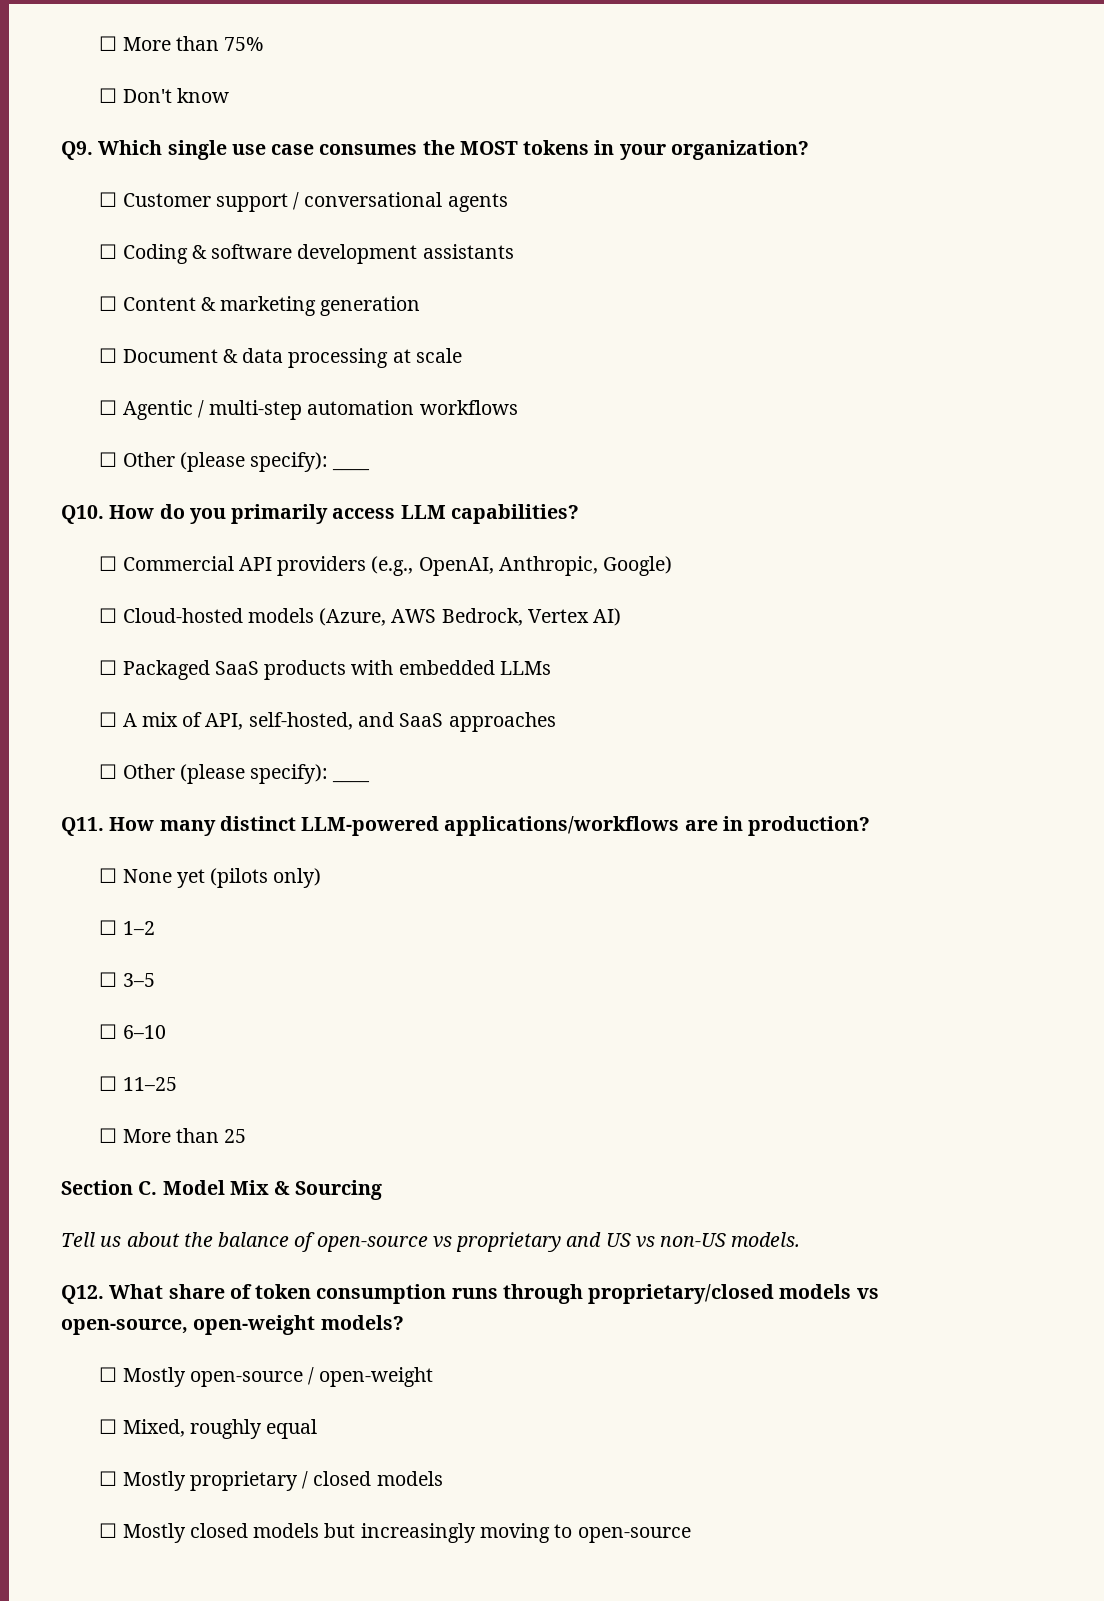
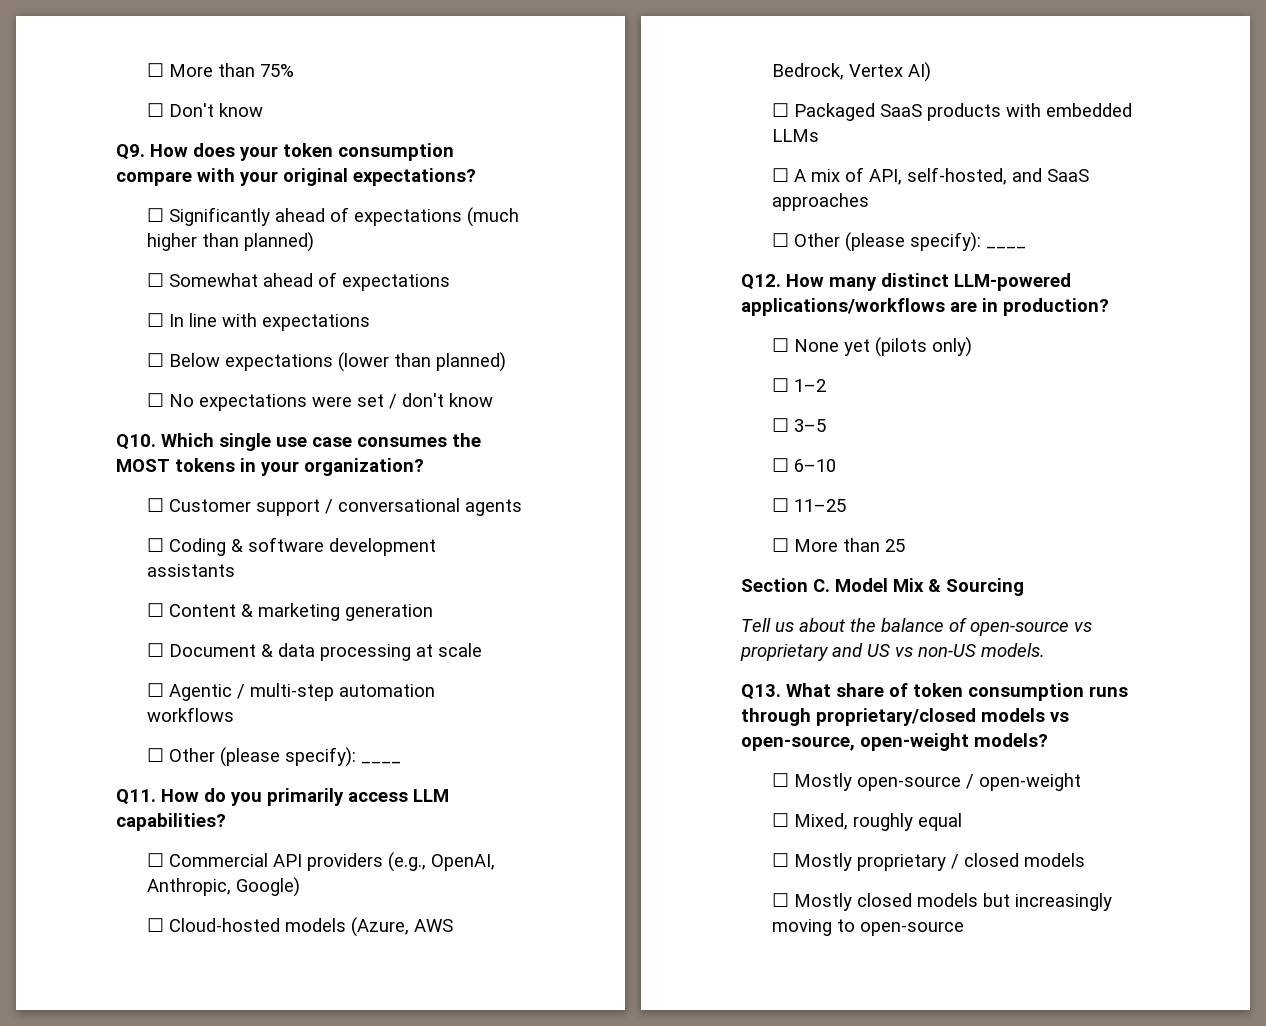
(93, 150) none -> [150,143,454,161] [116,168,476,186] [147,207,520,227] [147,232,315,252] [147,272,451,291] [147,313,371,331] [147,352,507,372] [147,393,494,411] [116,434,156,450] How does your token consumption compare with your original expectations? // ☐ Significantly ahead of expectations (much higher than planned) // ☐ Somewhat ahead of expectations // ☐ In line with expectations // ☐ Below expectations (lower than planned) // ☐ No expectations were set / don't know // Q10.
[61,505,104,524] Q10. -> [116,789,156,805] Q11.
[61,817,104,836] Q11. -> [741,274,781,290] Q12.
[61,1285,104,1304] Q12. -> [741,684,781,700] Q13.

